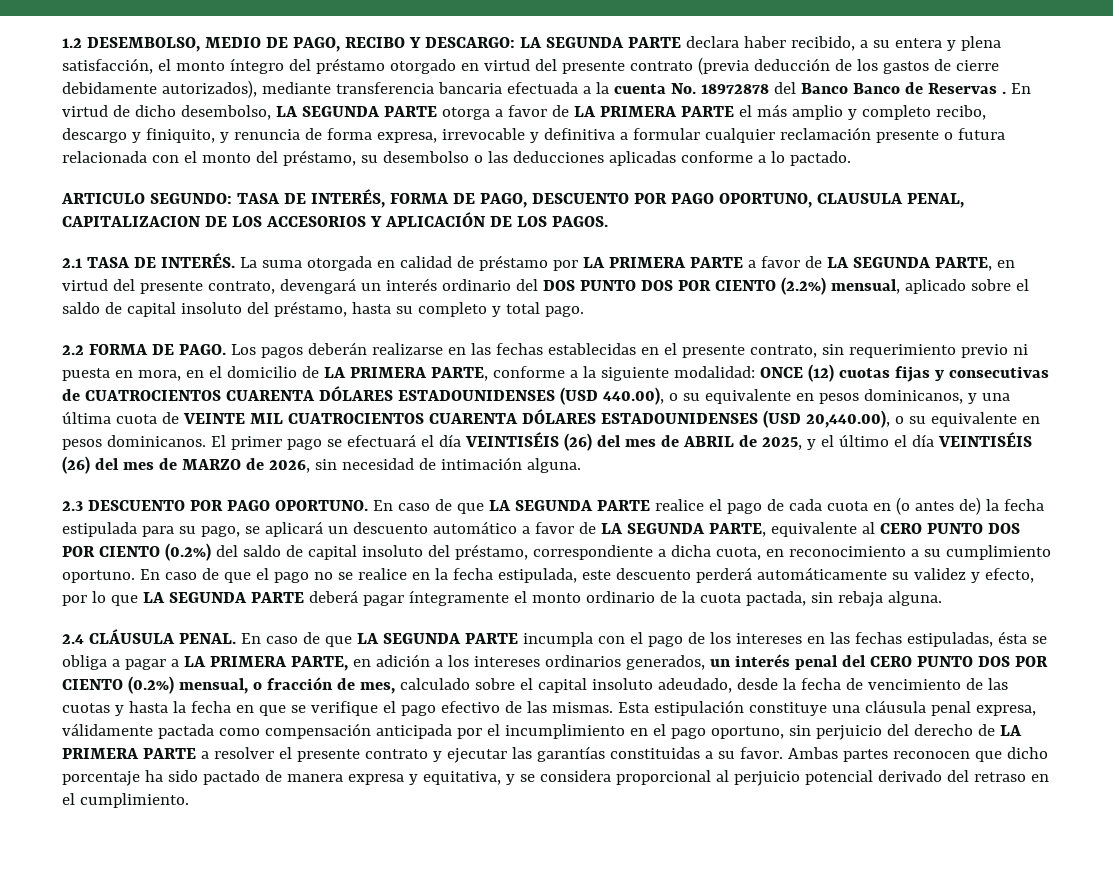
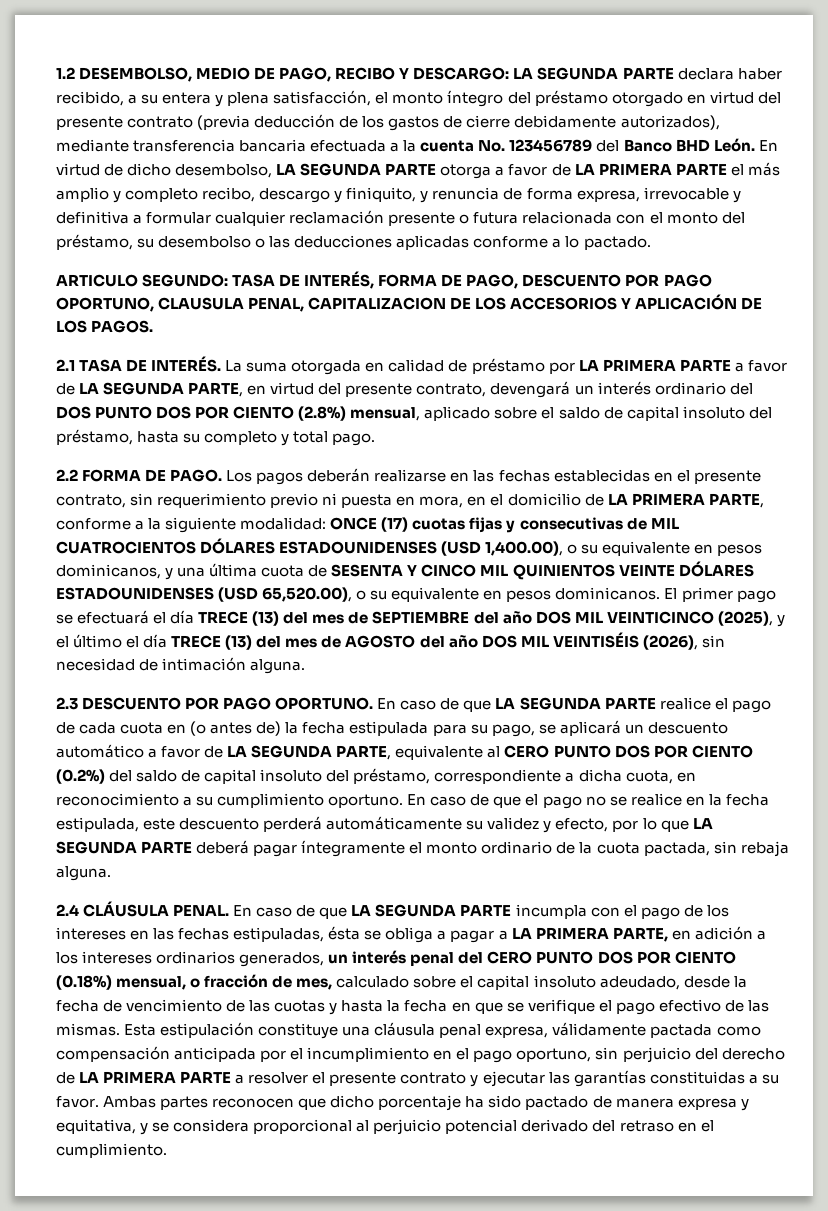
[700,84,769,94] 18972878 -> [509,139,593,152] 123456789
[852,82,1006,94] Banco de Reservas . -> [675,138,755,152] BHD León.
[780,277,826,295] (2.2%) -> [298,406,347,421] (2.8%)
[807,364,834,382] (12) -> [381,517,409,532] (17)
[84,386,664,405] CUATROCIENTOS CUARENTA DÓLARES ESTADOUNIDENSES (USD 440.00), -> [650,518,679,529] [56,538,564,556] MIL CUATROCIENTOS DÓLARES ESTADOUNIDENSES (USD 1,400.00),
[182,409,890,428] VEINTE MIL CUATROCIENTOS CUARENTA DÓLARES ESTADOUNIDENSES (USD 20,440.00), -> [331,561,754,580] [56,587,353,602] SESENTA Y CINCO MIL QUINIENTOS VEINTE DÓLARES ESTADOUNIDENSES (USD 65,520.00),
[464,432,802,451] VEINTISÉIS (26) del mes de ABRIL de 2025, -> [198,611,773,626] TRECE (13) del mes de SEPTIEMBRE del año DOS MIL VEINTICINCO (2025),
[937,432,1032,447] [62,456,310,474] VEINTISÉIS (26) del mes de MARZO de 2026, -> [171,632,698,650] TRECE (13) del mes de AGOSTO del año DOS MIL VEINTISÉIS (2026),
[127,676,174,694] (0.2%) -> [56,975,112,990] (0.18%)

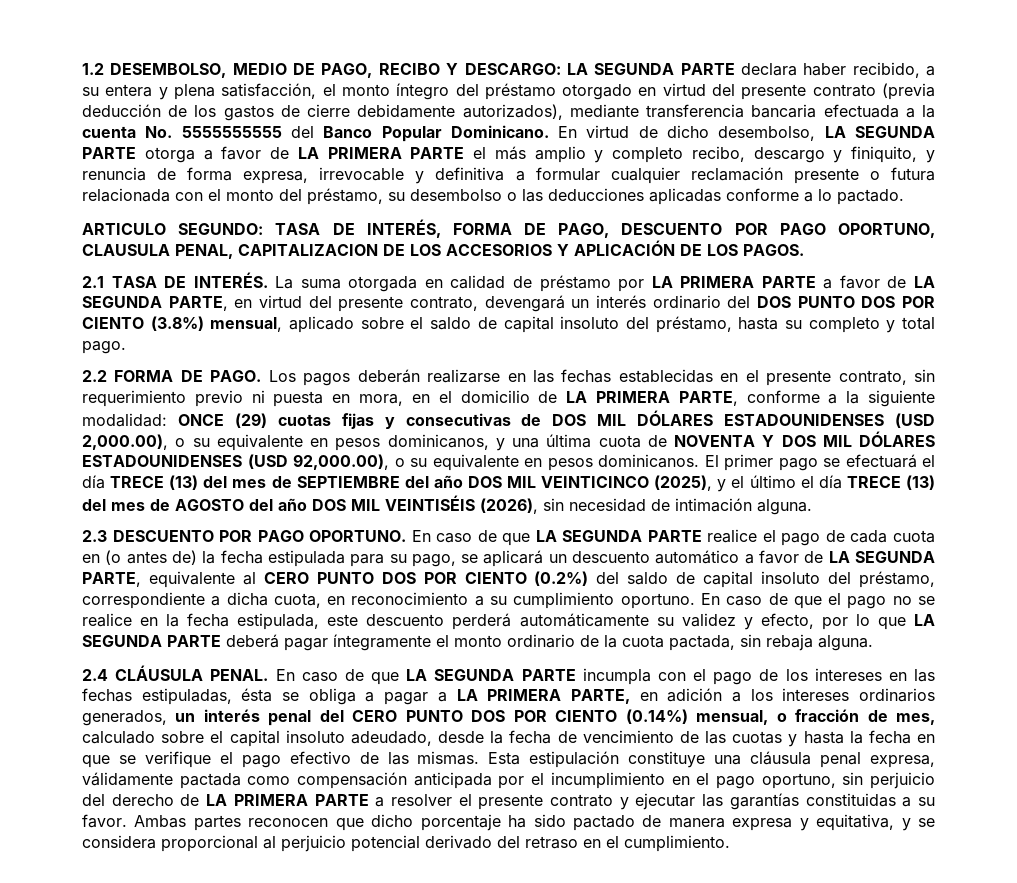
[509,139,593,152] 123456789 -> [181,126,282,138] 5555555555
[675,138,755,152] BHD León. -> [381,125,549,142] Popular Dominicano.
[298,406,347,421] (2.8%) -> [150,316,204,331] (3.8%)
[381,517,409,532] (17) -> [234,413,267,428] (29)
[650,518,679,529] [56,538,564,556] MIL CUATROCIENTOS DÓLARES ESTADOUNIDENSES (USD 1,400.00), -> [552,410,935,428] [82,434,168,450] DOS MIL DÓLARES ESTADOUNIDENSES (USD 2,000.00),
[331,561,754,580] [56,587,353,602] SESENTA Y CINCO MIL QUINIENTOS VEINTE DÓLARES ESTADOUNIDENSES (USD 65,520.00), -> [674,431,935,447] [82,454,389,470] NOVENTA Y DOS MIL DÓLARES ESTADOUNIDENSES (USD 92,000.00),
[56,975,112,990] (0.18%) -> [625,709,688,724] (0.14%)

